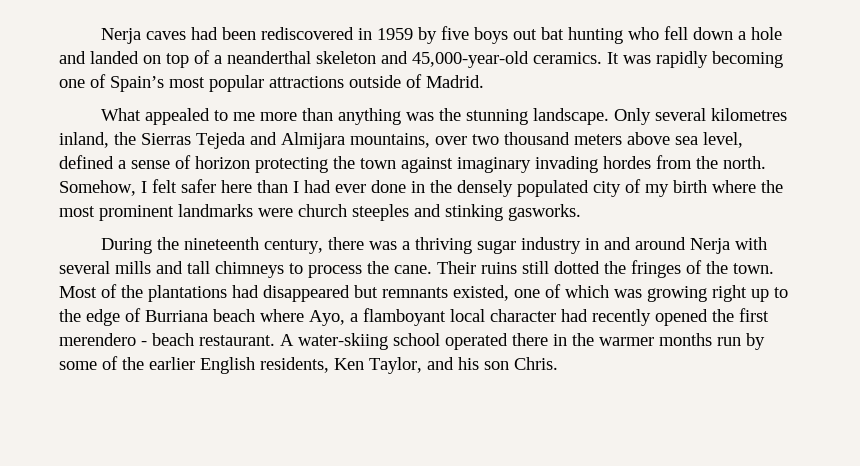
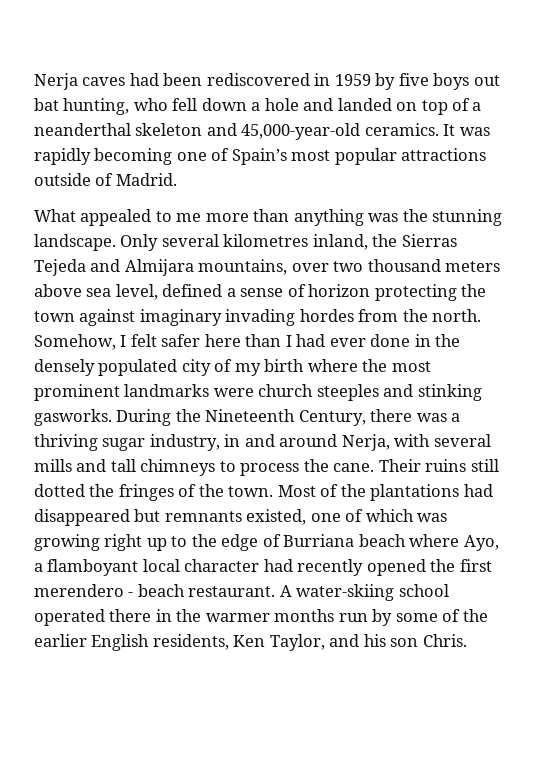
[568,27,624,44] hunting -> [63,98,130,115] hunting,
(581, 212) // -> (112, 417) none
[184,237,324,254] nineteenth century, -> [205,409,366,426] Nineteenth Century,
[521,237,582,254] industry -> [149,434,220,451] industry,
[690,238,731,254] Nerja -> [341,434,390,451] Nerja,

